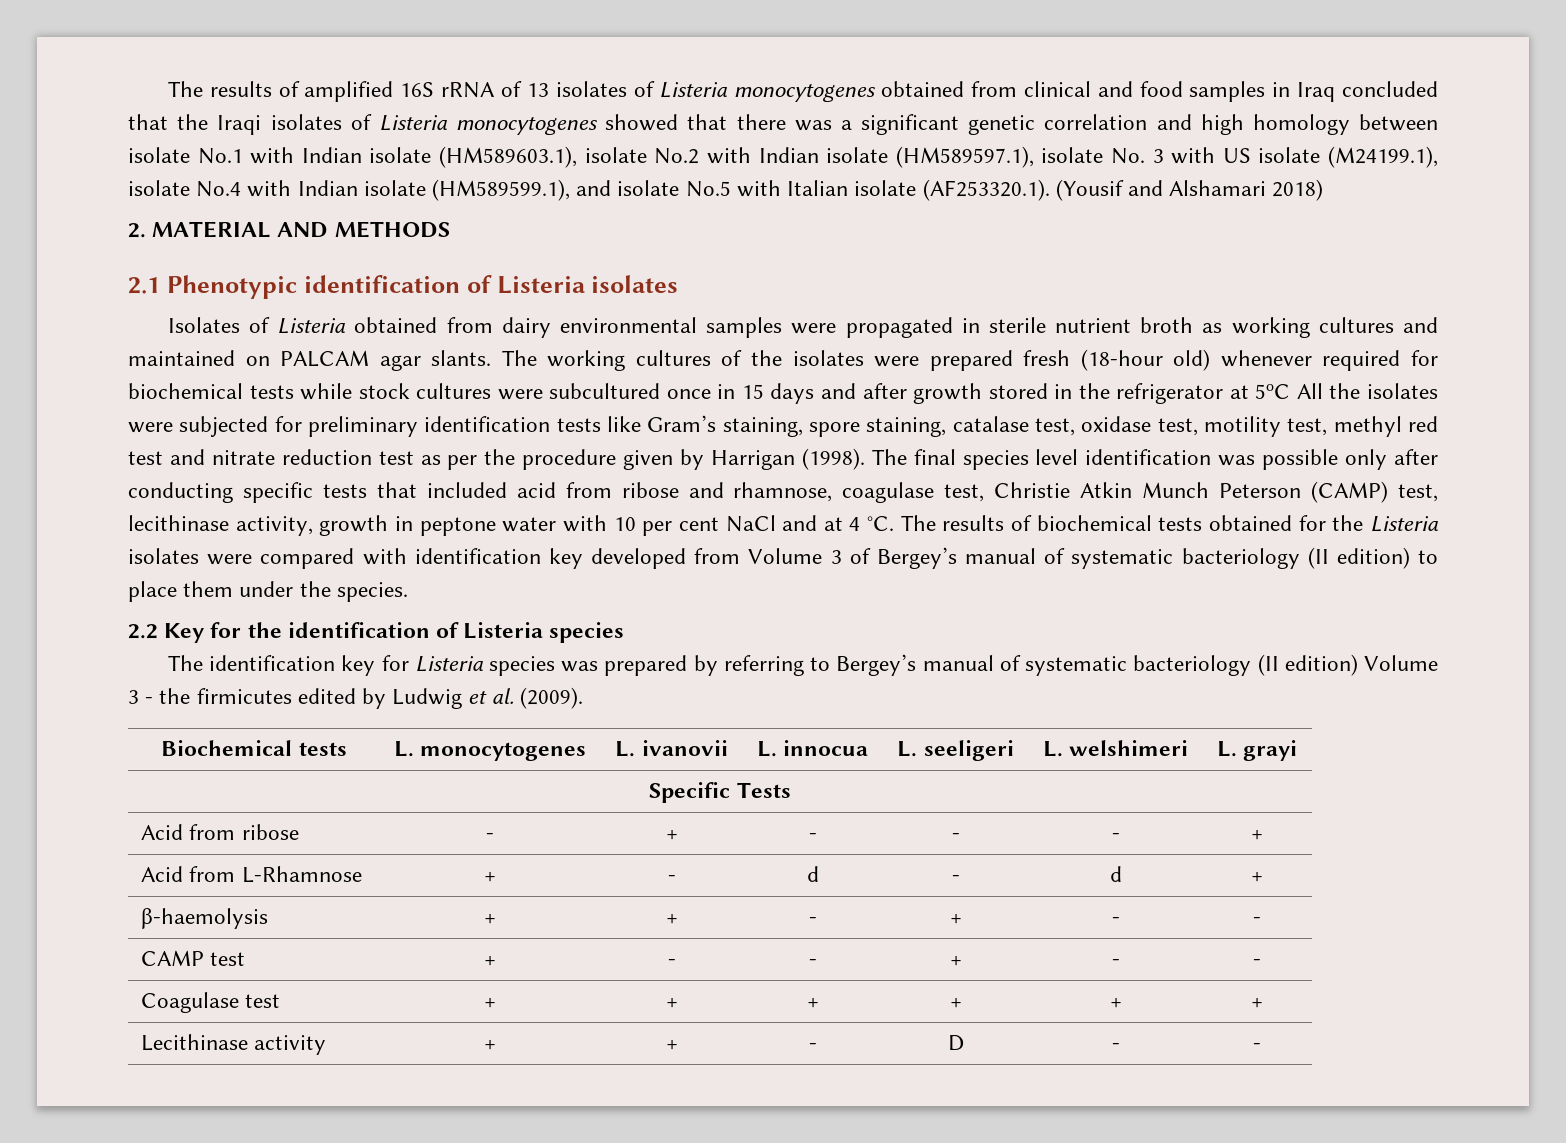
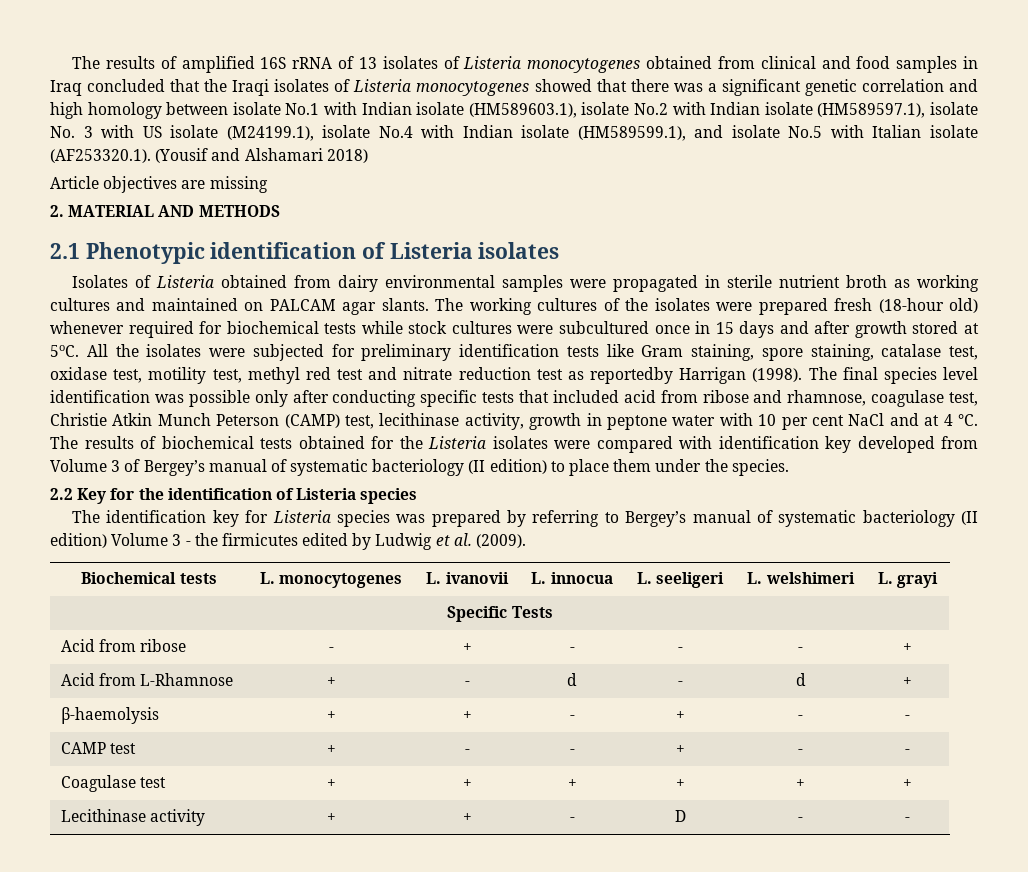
(1324, 190) none -> [50,176,268,193] // Article objectives are missing
[1054,383,1291,404] in the refrigerator at 5oC -> [963,323,979,334] [50,345,79,357] at 5oC.
[647,415,717,432] Gram’s -> [641,345,684,357] Gram
[447,449,705,470] per the procedure given by -> [590,367,673,384] reportedby

